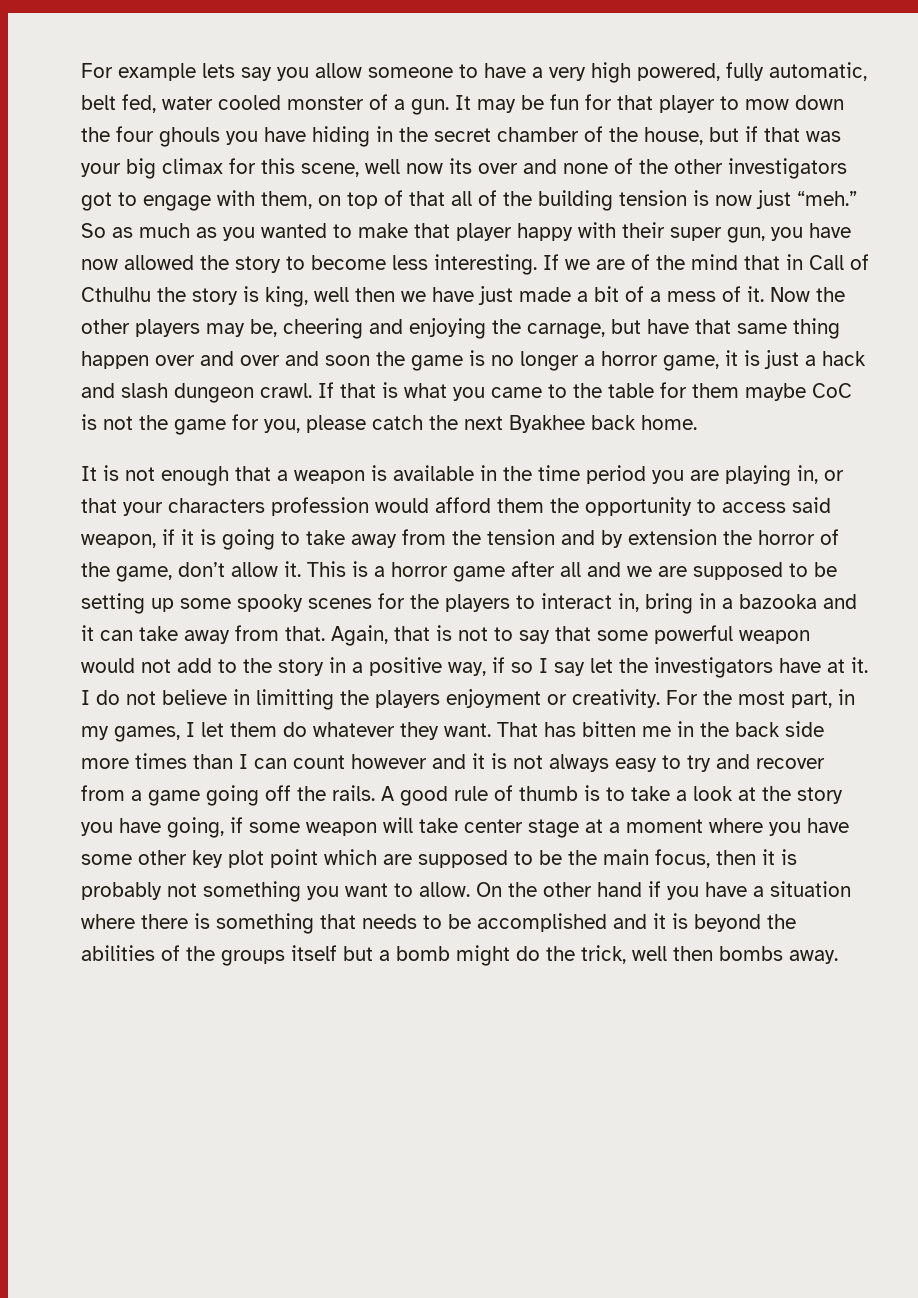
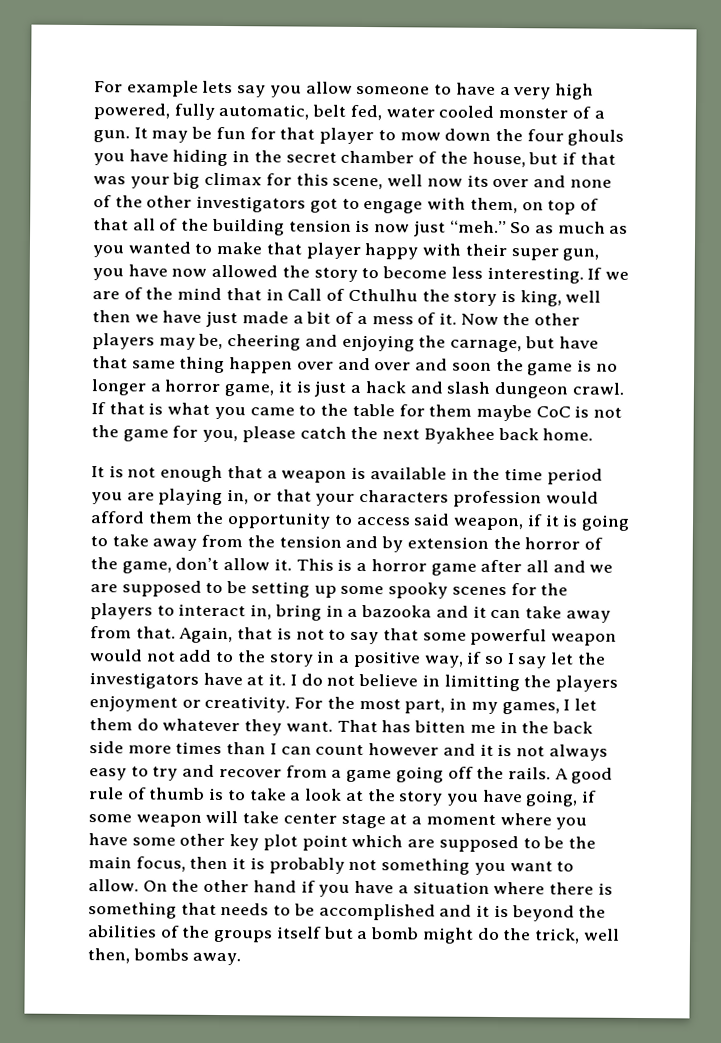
[673,946,713,961] then -> [87,948,130,964] then,

